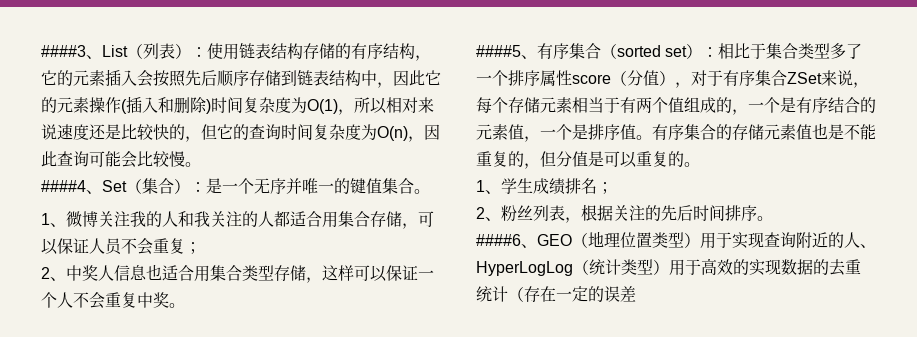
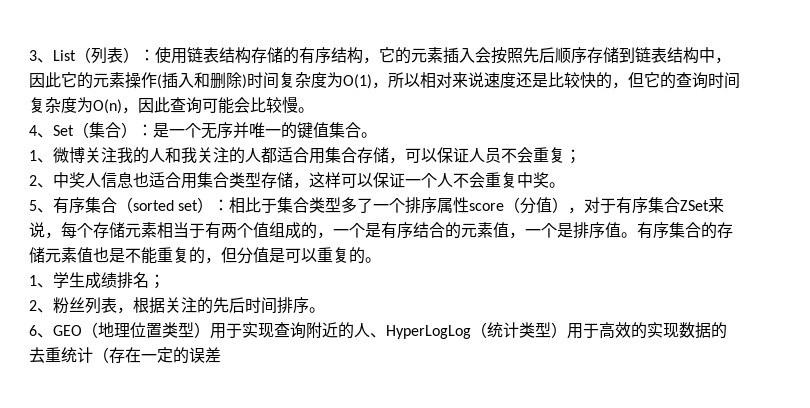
[41,45,86,57] ####3 -> [29,50,37,61] 3
[41,180,86,192] ####4 -> [29,125,37,136] 4
[476,45,521,57] ####5 -> [29,200,37,211] 5
[476,234,521,246] ####6 -> [29,325,37,336] 6

